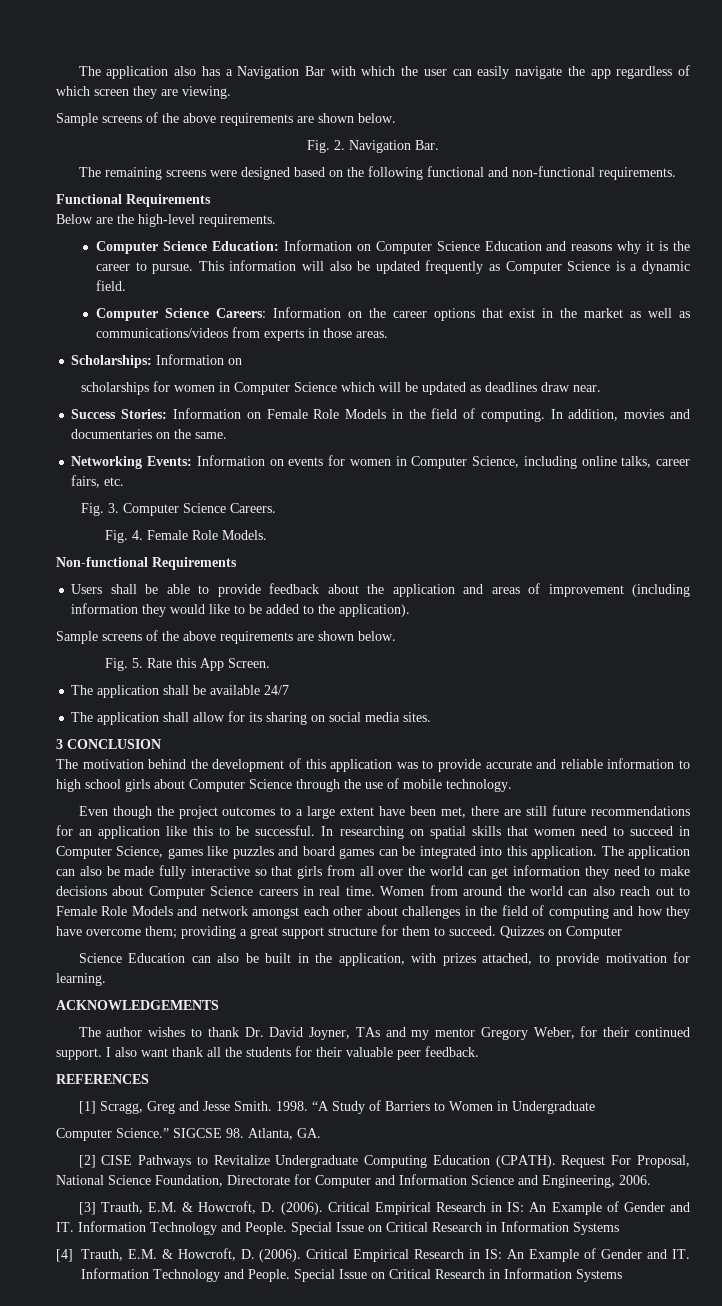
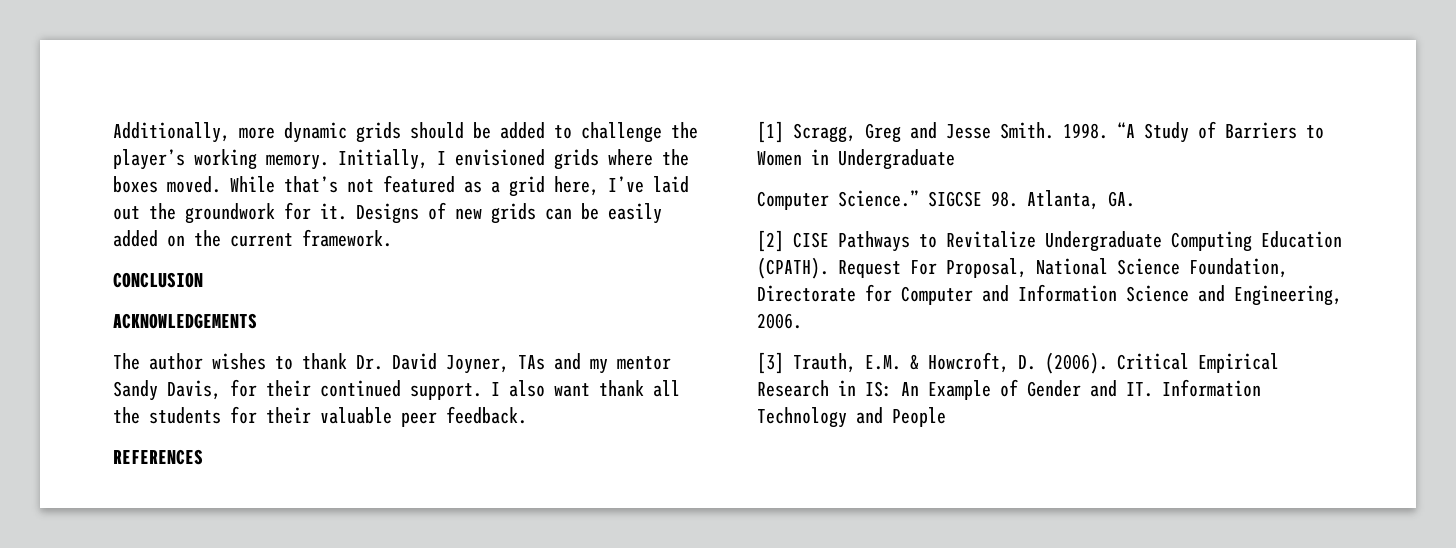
[78,65,690,79] [56,86,231,99] [56,112,396,126] [307,140,439,153] [78,166,676,180] [56,194,211,207] [56,214,276,227] [96,240,690,254] [96,260,690,274] [96,280,127,291] [96,307,691,321] [96,327,389,341] [71,354,243,368] [80,381,601,395] [71,408,690,422] [71,429,228,439] [71,455,691,469] [71,475,125,488] [80,503,276,516] [105,530,268,543] [56,557,237,570] [71,583,690,597] [71,603,411,617] [56,630,396,644] [105,658,271,671] [71,685,290,698] [71,711,432,725] [56,739,161,749] [56,758,691,772] [56,778,512,792] [78,805,690,819] [56,825,690,839] [56,846,690,859] [56,865,690,879] [56,885,690,899] [56,905,691,919] [56,925,622,939] [78,952,690,966] [56,973,106,986] The application also has a Navigation Bar with which the user can easily navigate the app regardless of which screen they are viewing. // Sample screens of the above requirements are shown below. // Fig. 2. Navigation Bar. // The remaining screens were designed based on the following functional and non-functional requirements. // Functional Requirements // Below are the high-level requirements. // Computer Science Education: Information on Computer Science Education and reasons why it is the career to pursue. This information will also be updated frequently as Computer Science is a dynamic field. // Computer Science Careers: Information on the career options that exist in the market as well as communications/videos from experts in those areas. // Scholarships: Information on // scholarships for women in Computer Science which will be updated as deadlines draw near. // Success Stories: Information on Female Role Models in the field of computing. In addition, movies and documentaries on the same. // Networking Events: Information on events for women in Computer Science, including online talks, career fairs, etc. // Fig. 3. Computer Science Careers. // Fig. 4. Female Role Models. // Non-functional Requirements // Users shall be able to provide feedback about the application and areas of improvement (including information they would like to be added to the application). // Sample screens of the above requirements are shown below. // Fig. 5. Rate this App Screen. // The application shall be available 24/7 // The application shall allow for its sharing on social media sites. // 3 CONCLUSION // The motivation behind the development of this application was to provide accurate and reliable information to high school girls about Computer Science through the use of mobile technology. // Even though the project outcomes to a large extent have been met, there are still future recommendations for an application like this to be successful. In researching on spatial skills that women need to succeed in Computer Science, games like puzzles and board games can be integrated into this application. The application can also be made fully interactive so that girls from all over the world can get information they need to make decisions about Computer Science careers in real time. Women from around the world can also reach out to Female Role Models and network amongst each other about challenges in the field of computing and how they have overcome them; providing a great support structure for them to succeed. Quizzes on Computer // Science Education can also be built in the application, with prizes attached, to provide motivation for learning. -> [113,122,698,143] [113,149,689,170] [113,175,689,197] [113,202,662,224] [113,229,392,247] [113,272,203,288] Additionally, more dynamic grids should be added to challenge the player’s working memory. Initially, I envisioned grids where the boxes moved. While that’s not featured as a grid here, I’ve laid out the groundwork for it. Designs of new grids can be easily added on the current framework. // CONCLUSION
[480,1027,575,1040] Gregory Weber, -> [113,380,221,401] Sandy Davis,
[245,1221,619,1235] [56,1248,691,1262] [80,1268,622,1282] People. Special Issue on Critical Research in Information Systems // [4] Trauth, E.M. & Howcroft, D. (2006). Critical Empirical Research in IS: An Example of Gender and IT. Information Technology and People. Special Issue on Critical Research in Information Systems -> [892,407,946,427] People

